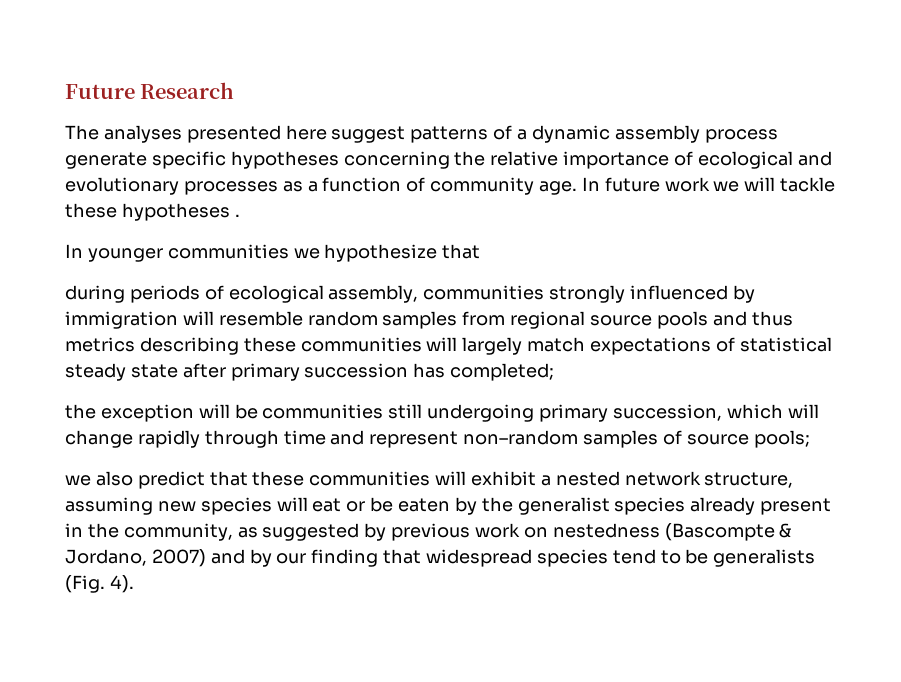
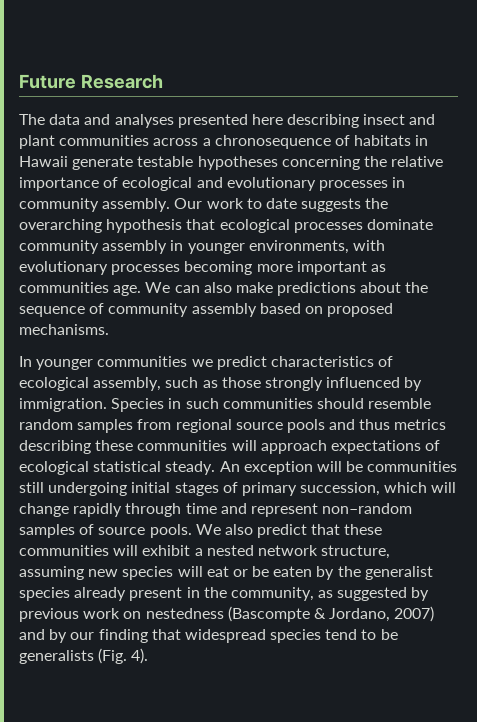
(99, 132) none -> [49,114,111,125] data and
[331,125,778,143] [65,151,226,169] suggest patterns of a dynamic assembly process generate specific -> [287,114,436,128] [19,135,429,149] [19,156,194,170] describing insect and plant communities across a chronosequence of habitats in Hawaii generate testable
[282,177,836,195] [65,203,240,221] [65,244,481,262] [65,285,755,303] [65,311,214,329] as a function of community age. In future work we will tackle these hypotheses . // In younger communities we hypothesize that // during periods of ecological assembly, communities strongly influenced by immigration will -> [392,177,406,188] [19,198,389,212] [19,219,433,233] [19,240,385,254] [19,261,386,275] [19,282,429,296] [19,303,394,317] [19,324,109,335] [19,356,394,370] [19,377,423,391] [19,398,364,412] in community assembly. Our work to date suggests the overarching hypothesis that ecological processes dominate community assembly in younger environments, with evolutionary processes becoming more important as communities age. We can also make predictions about the sequence of community assembly based on proposed mechanisms. // In younger communities we predict characteristics of ecological assembly, such as those strongly influenced by immigration. Species in such communities should
[462,337,832,355] [65,363,555,381] [65,404,96,419] largely match expectations of statistical steady state after primary succession has completed; // the -> [260,440,441,454] [19,461,240,475] approach expectations of ecological statistical steady. An
(535, 413) none -> [131,482,238,496] initial stages of
[753,430,810,448] [65,475,91,486] pools; // we -> [149,524,221,538] pools. We

